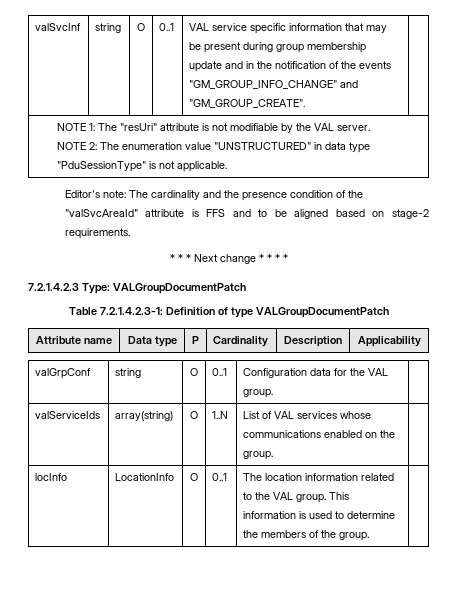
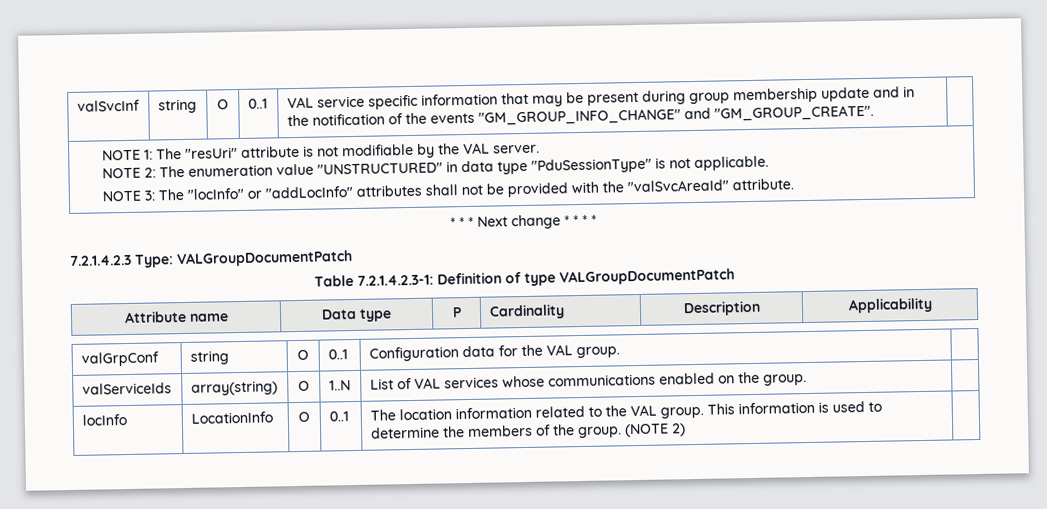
[64,190,363,201] [64,209,429,219] [64,228,130,239] // Editor's note: The cardinality and the presence condition of the "valSvcAreaId" attribute is FFS and to be aligned based on stage-2 requirements. -> [102,178,795,202] // NOTE 3: The "locInfo" or "addLocInfo" attributes shall not be provided with the "valSvcAreaId" attribute.
(370, 536) none -> [624,423,686,438] (NOTE 2)

